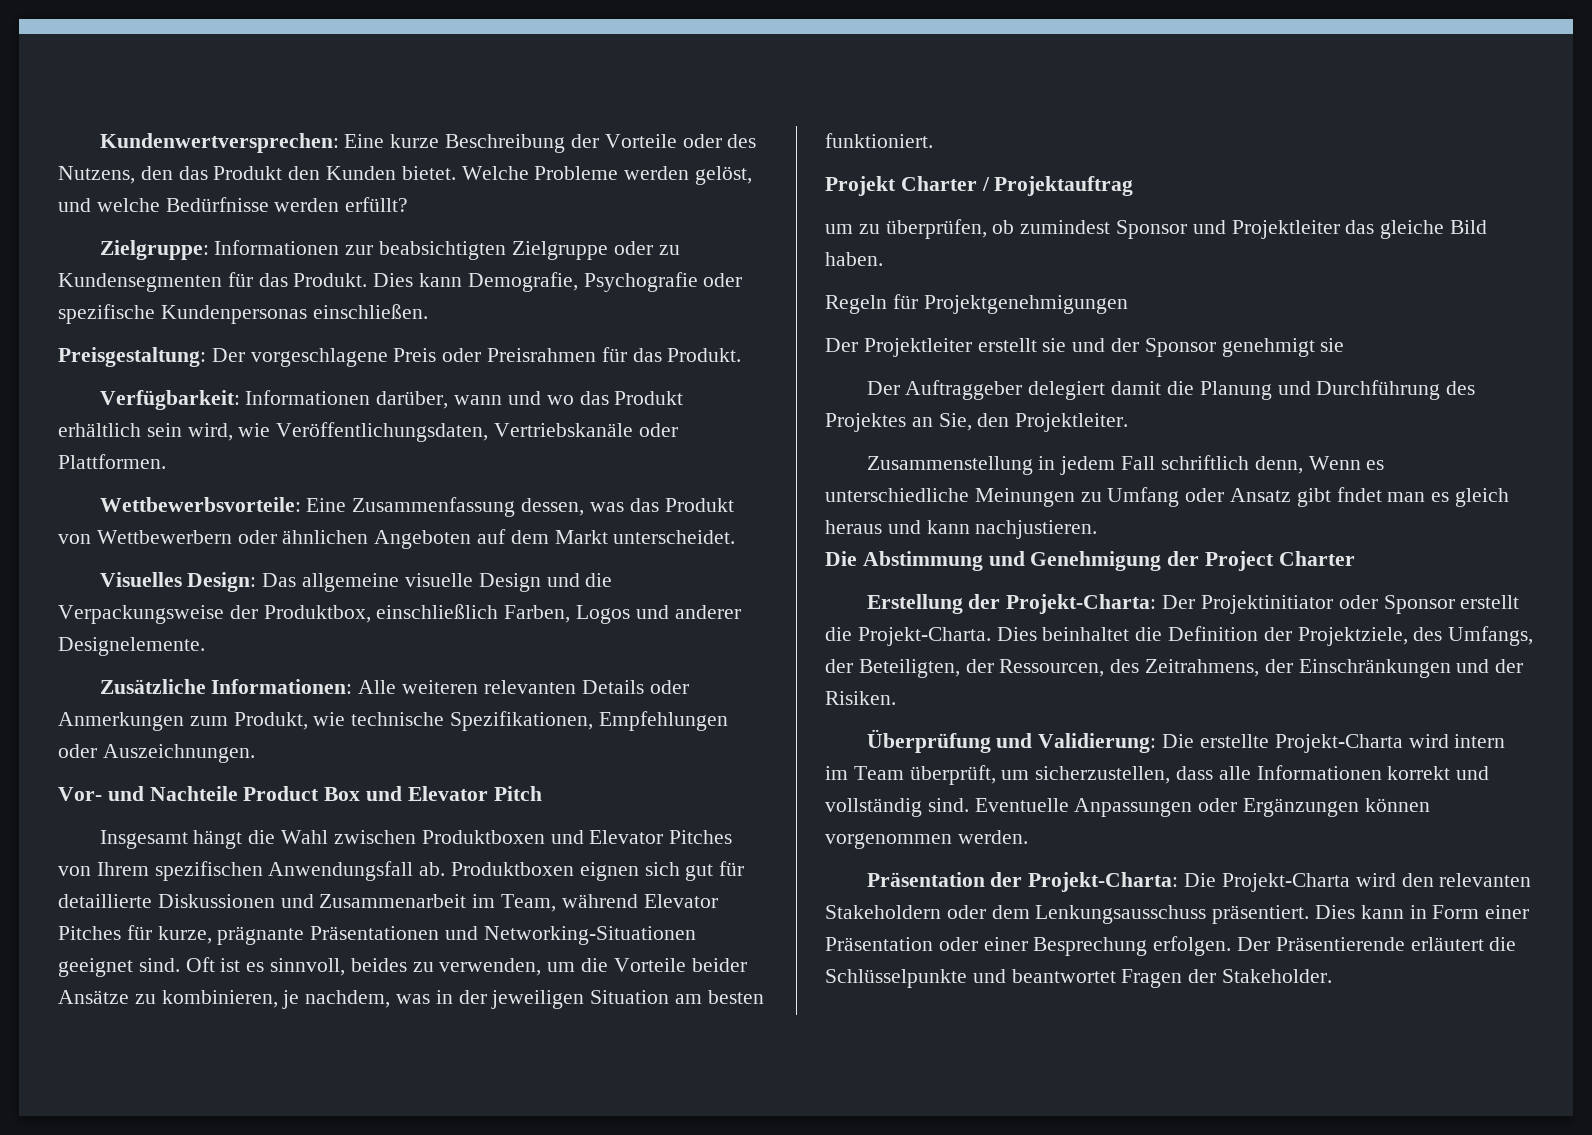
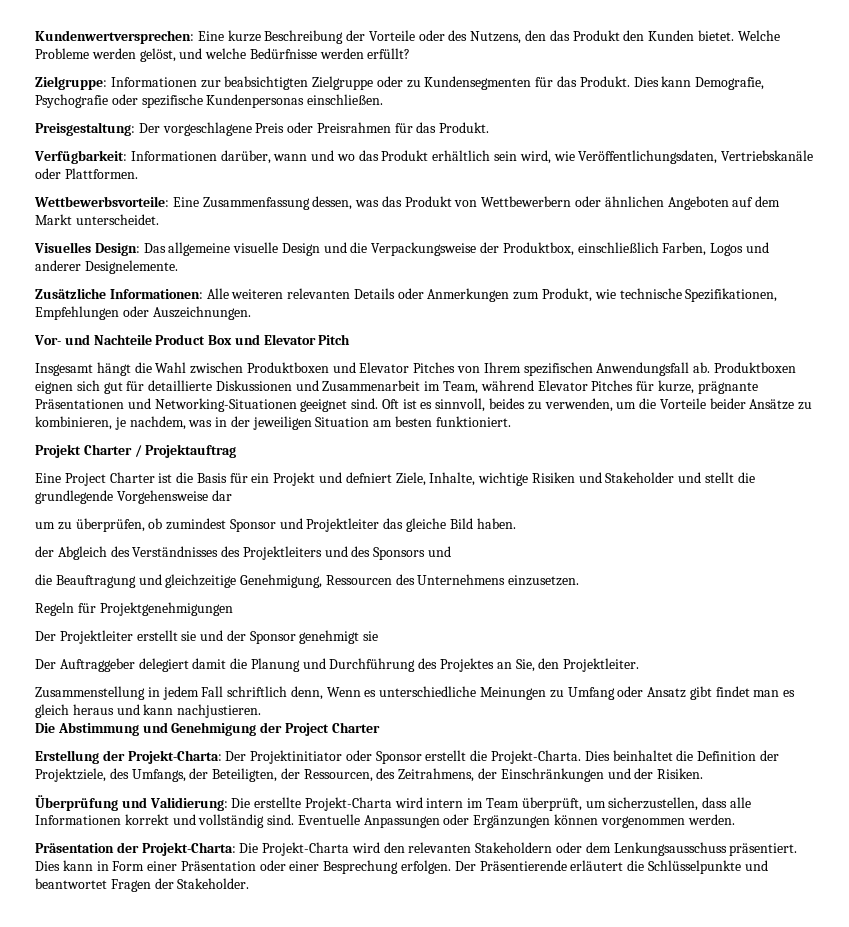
(1134, 186) none -> [35,472,755,486] [35,490,232,504] // Eine Project Charter ist die Basis für ein Projekt und defniert Ziele, Inhalte, wichtige Risiken und Stakeholder und stellt die grundlegende Vorgehensweise dar
(883, 259) none -> [35,546,452,560] [35,574,580,588] // der Abgleich des Verständnisses des Projektleiters und des Sponsors und // die Beauftragung und gleichzeitige Genehmigung, Ressourcen des Unternehmens einzusetzen.
[1336,487,1382,502] fndet -> [715,686,750,697] findet

